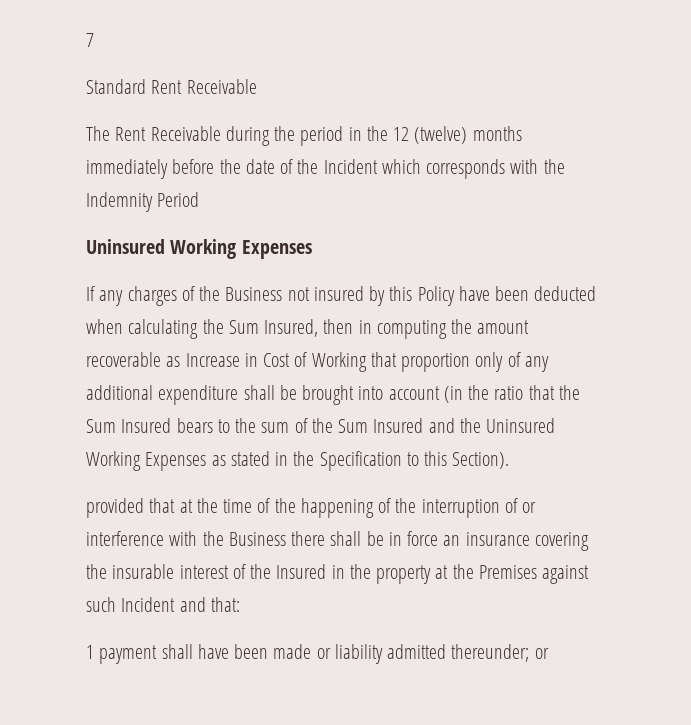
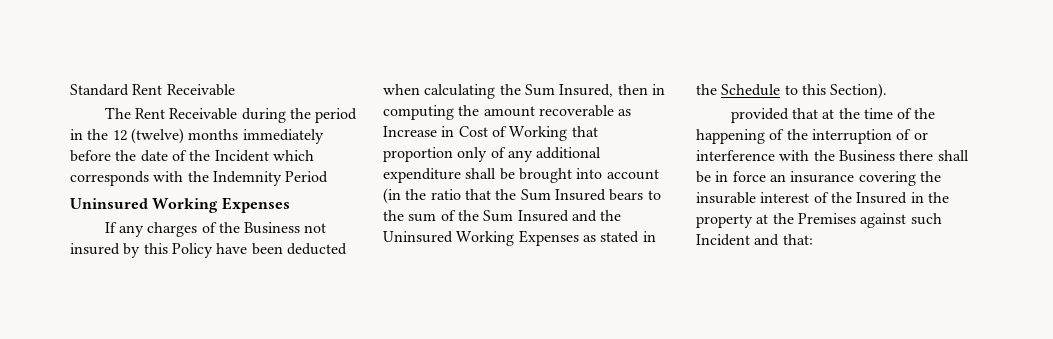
[86,33,94,47] 7 // -> (70, 90) none
[319,451,402,471] Specification -> [721,84,781,96] Schedule
[86,644,549,664] // 1 payment shall have been made or liability admitted thereunder; or -> (813, 239) none

